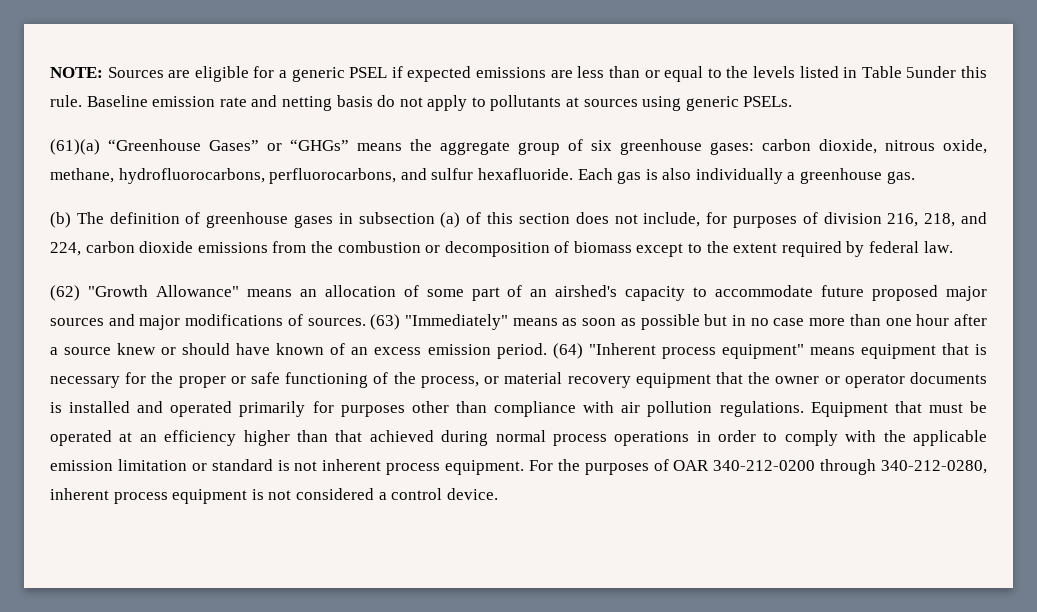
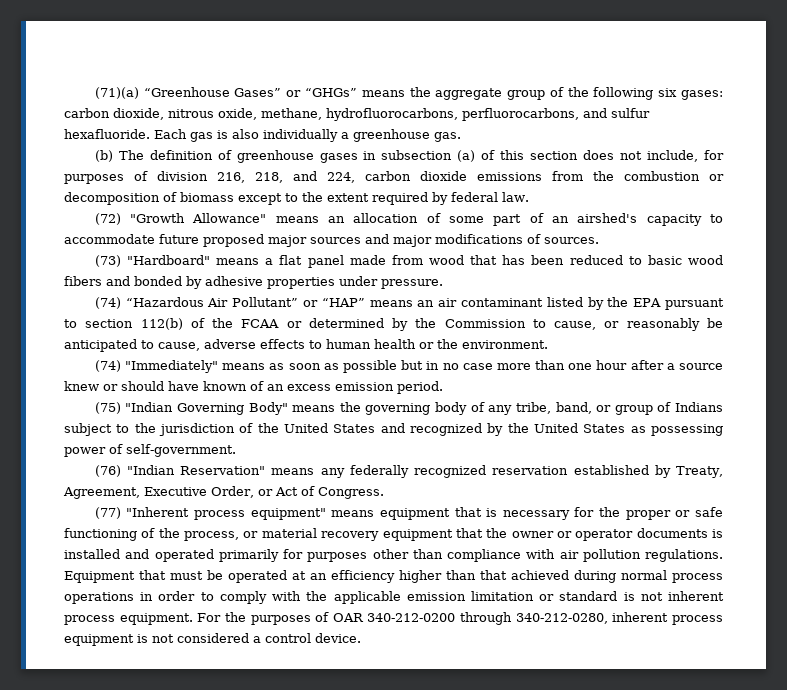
[50,66,987,82] [50,95,793,111] [50,139,100,155] NOTE: Sources are eligible for a generic PSEL if expected emissions are less than or equal to the levels listed in Table 5under this rule. Baseline emission rate and netting basis do not apply to pollutants at sources using generic PSELs. // (61)(a) -> [94,87,139,99] (71)(a)
[591,139,702,155] six greenhouse -> [567,87,678,100] the following six
[50,285,80,301] (62) -> [94,213,121,225] (72)
[370,314,401,330] (63) -> [94,255,724,268] [64,276,443,289] [94,297,725,310] [64,318,723,331] [64,339,548,352] [94,360,121,372] // (73) "Hardboard" means a flat panel made from wood that has been reduced to basic wood fibers and bonded by adhesive properties under pressure. // (74) “Hazardous Air Pollutant” or “HAP” means an air contaminant listed by the EPA pursuant to section 112(b) of the FCAA or determined by the Commission to cause, or reasonably be anticipated to cause, adverse effects to human health or the environment. // (74)
[552,343,583,359] (64) -> [94,402,724,415] [64,423,723,436] [64,444,236,457] [94,465,724,478] [63,486,384,499] [94,507,121,519] // (75) "Indian Governing Body" means the governing body of any tribe, band, or group of Indians subject to the jurisdiction of the United States and recognized by the United States as possessing power of self-government. // (76) "Indian Reservation" means any federally recognized reservation established by Treaty, Agreement, Executive Order, or Act of Congress. // (77)

